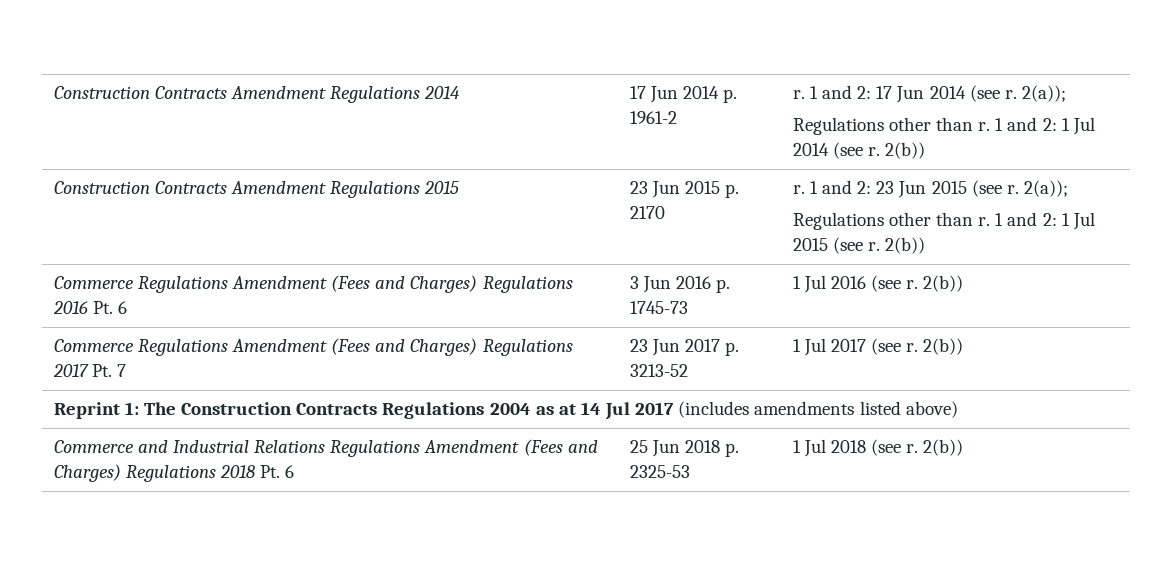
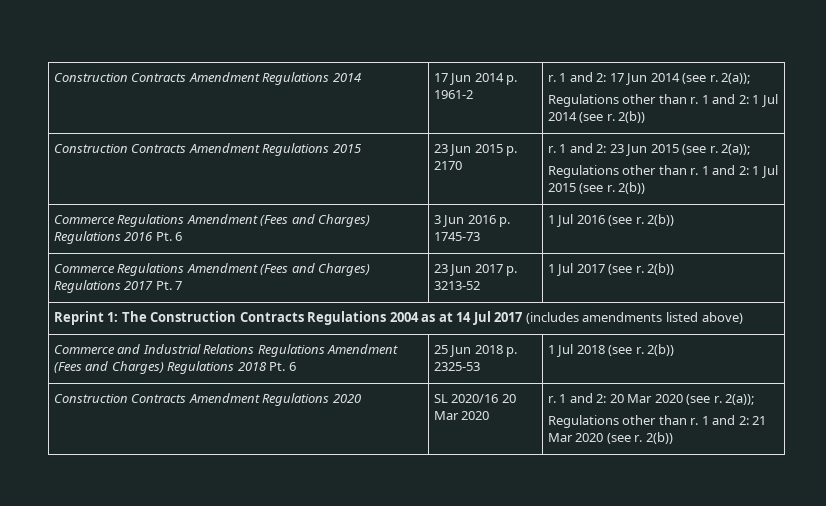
(964, 447) none -> [53,393,361,406] [433,394,516,403] [433,411,490,420] [547,393,755,405] [547,415,767,428] [547,432,673,444] // Construction Contracts Amendment Regulations 2020 | SL 2020/16 20 Mar 2020 | r. 1 and 2: 20 Mar 2020 (see r. 2(a)); // Regulations other than r. 1 and 2: 21 Mar 2020 (see r. 2(b))

